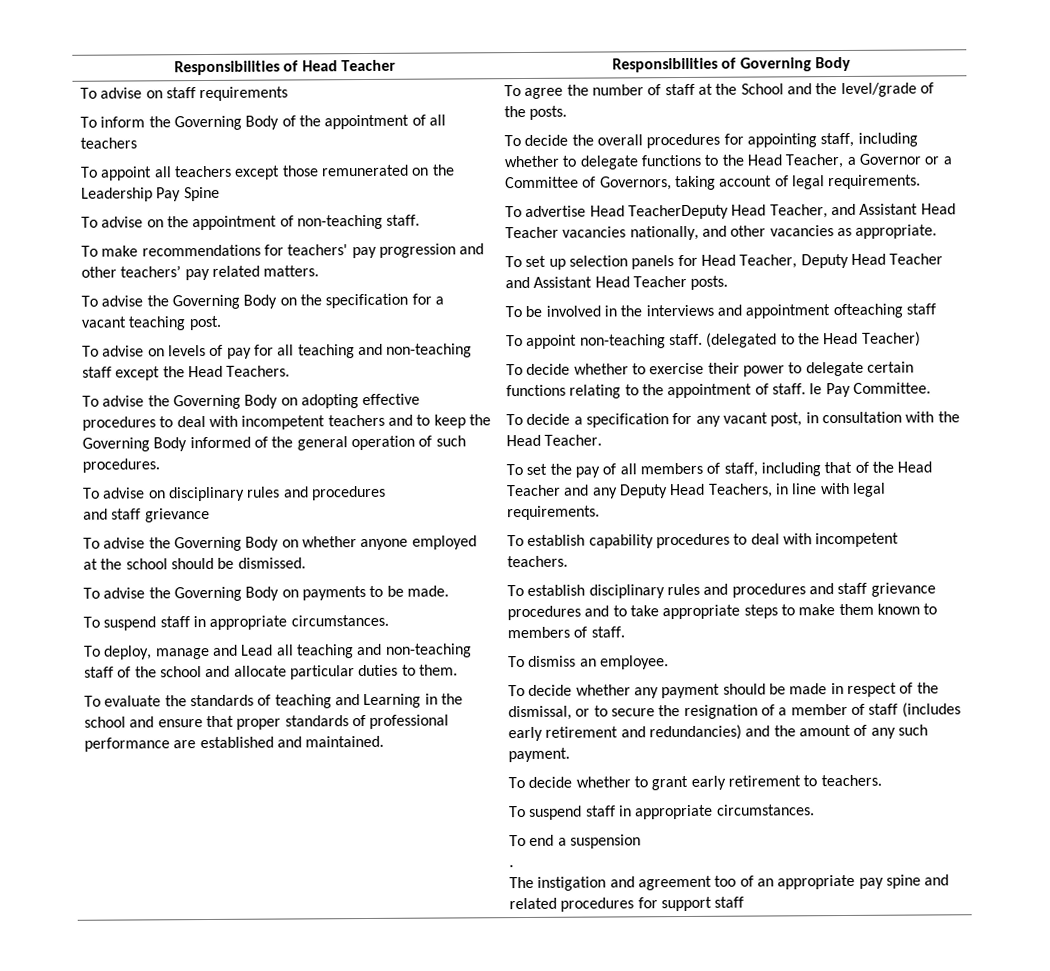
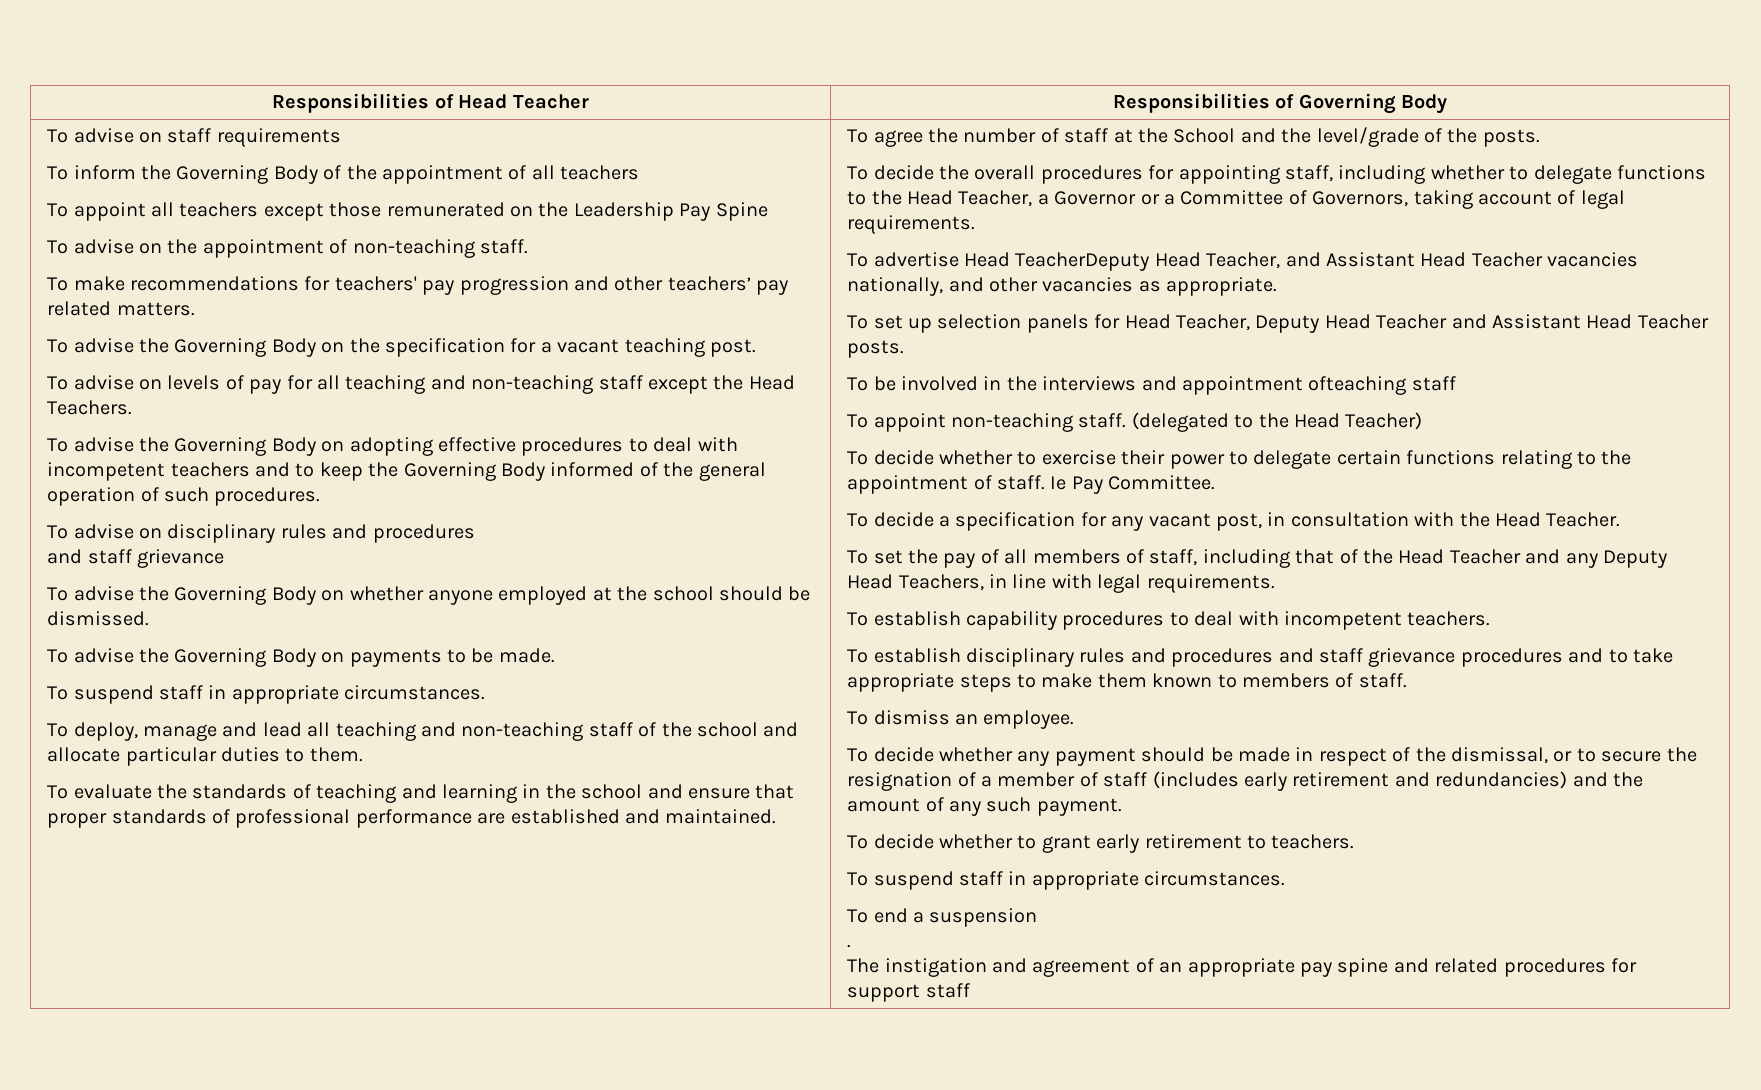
[240,644,274,656] Lead -> [262,722,302,737] lead
[363,693,422,709] Learning -> [441,784,517,803] learning
[714,875,737,887] too -> (1131, 968) none

